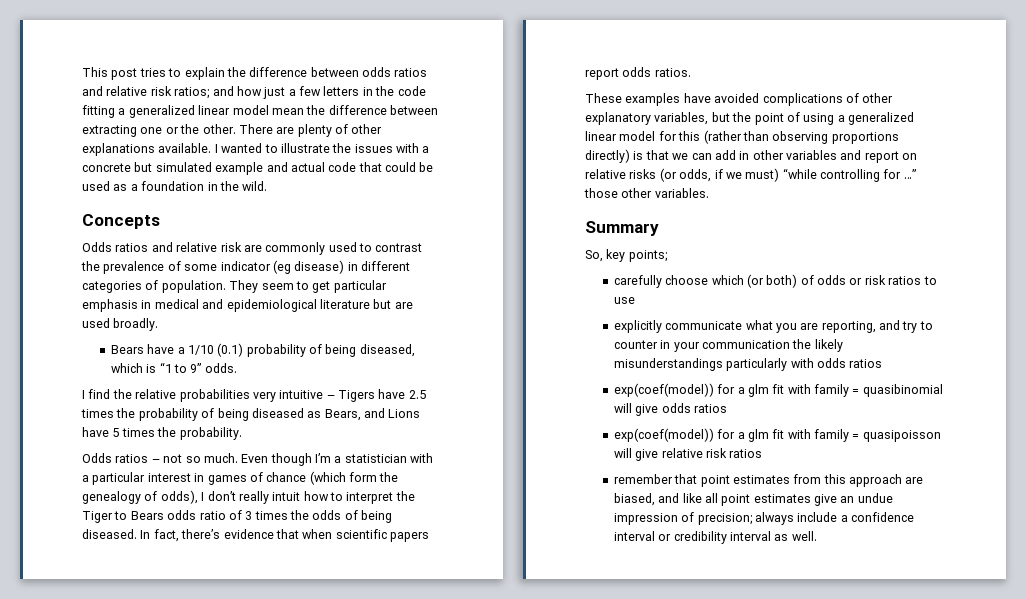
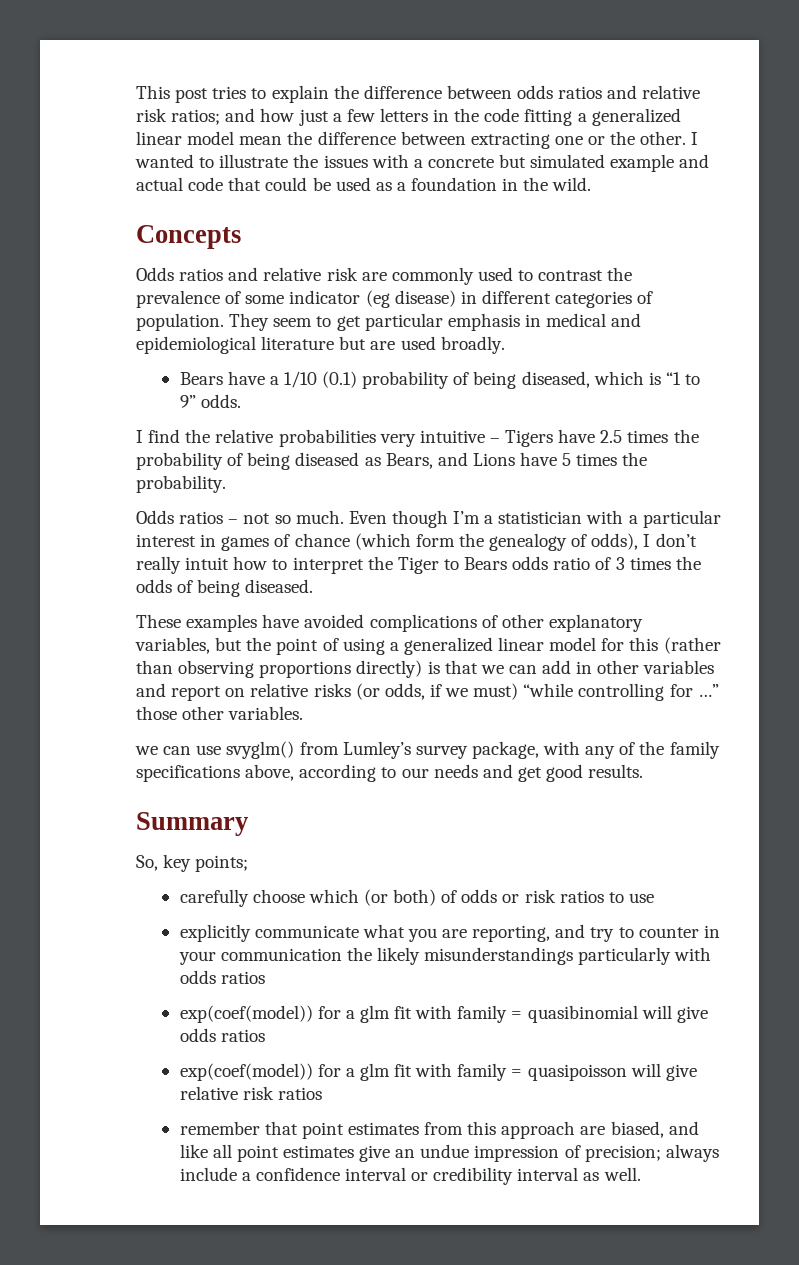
[238,124,383,137] [82,143,212,156] There are plenty of other explanations available. -> (687, 138) none
[140,529,429,542] [585,67,691,80] In fact, there’s evidence that when scientific papers report odds ratios. -> (314, 586) none
(709, 193) none -> [135,741,720,759] [136,764,644,782] // we can use svyglm() from Lumley’s survey package, with any of the family specifications above, according to our needs and get good results.

